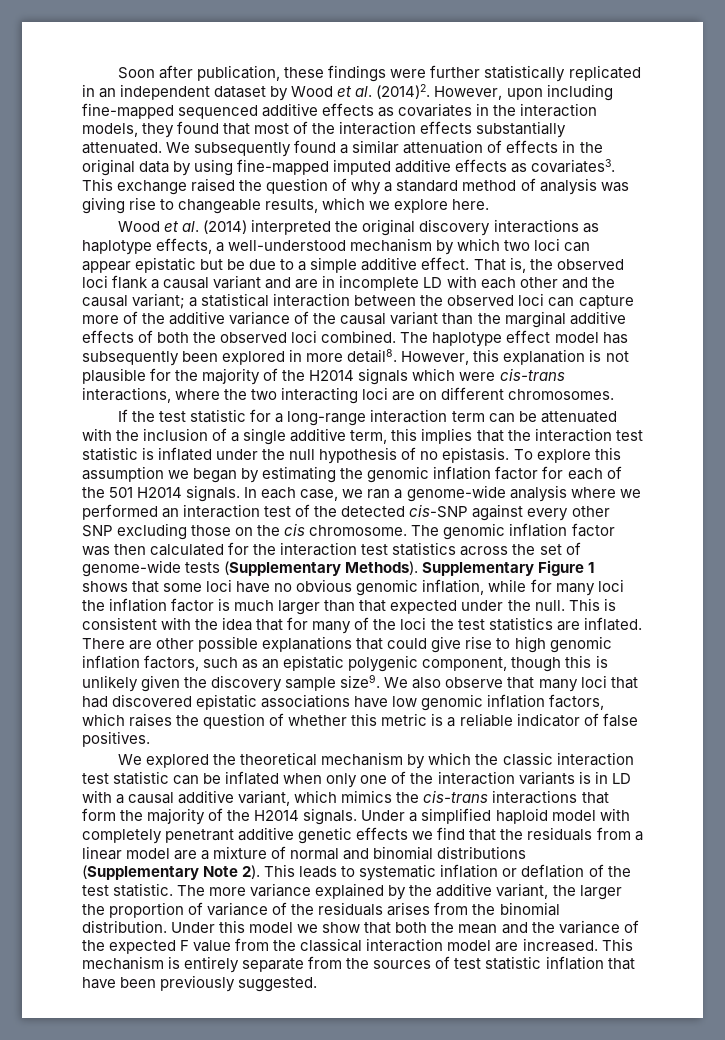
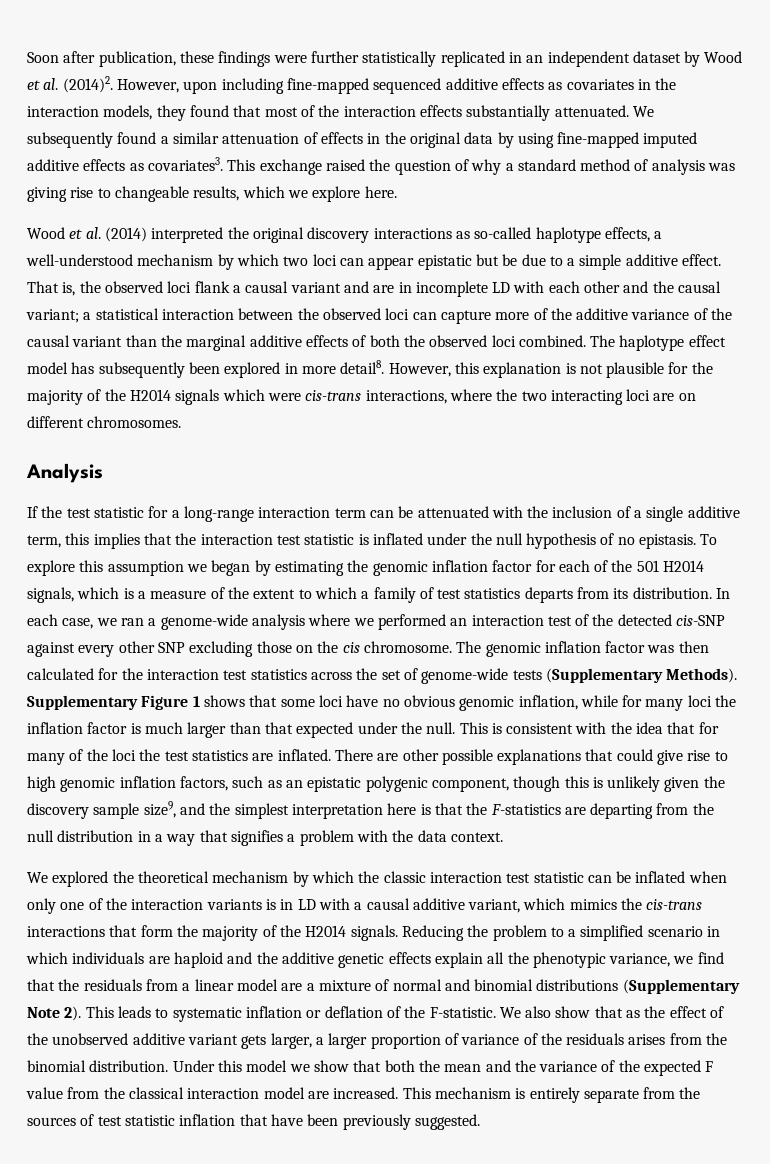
(599, 228) none -> [474,227,532,239] so-called
(615, 394) none -> [26,463,103,483] // Analysis
[186,485,241,502] signals. -> [27,587,712,603] signals, which is a measure of the extent to which a family of test statistics departs from its distribution.
[340,674,638,692] [82,694,605,711] [82,713,638,729] [82,731,150,747] size9. We also observe that many loci that had discovered epistatic associations have low genomic inflation factors, which raises the question of whether this metric is a reliable indicator of false positives. -> [143,801,714,819] [27,830,503,846] size9, and the simplest interpretation here is that the F-statistics are departing from the null distribution in a way that signifies a problem with the data context.
[361,808,630,824] [82,827,409,844] Under a simplified haploid model with completely penetrant additive genetic effects -> [401,925,721,941] [26,952,671,968] Reducing the problem to a simplified scenario in which individuals are haploid and the additive genetic effects explain all the phenotypic variance,
[82,883,622,900] [82,904,105,915] test statistic. The more variance explained by the additive variant, the larger the -> [429,1006,725,1018] [27,1033,368,1049] F-statistic. We also show that as the effect of the unobserved additive variant gets larger, a larger

